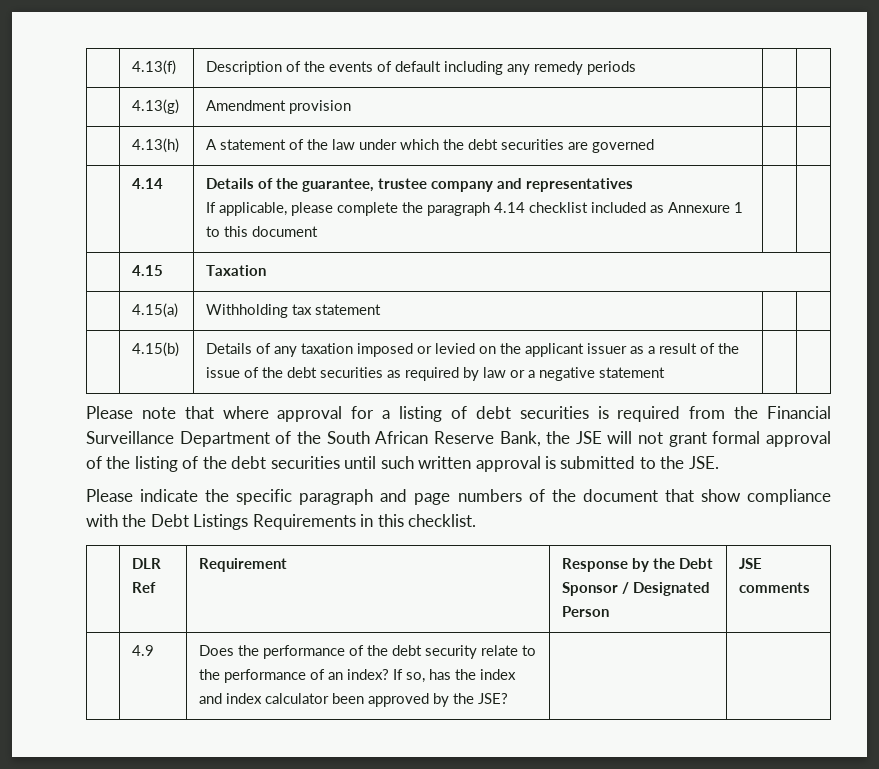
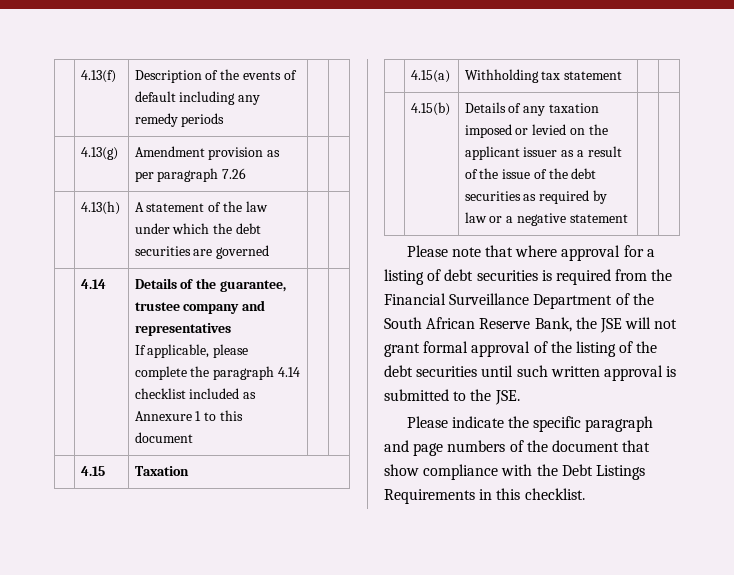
(351, 107) none -> [267,150,281,157] [134,168,247,182] as per paragraph 7.26
[131,558,161,569] [131,582,156,593] [198,558,287,572] [561,558,713,572] [561,582,710,596] [561,606,609,617] [738,558,762,569] [738,582,810,593] [131,645,154,656] [198,645,537,659] [198,669,517,683] [198,693,509,707] // | DLR Ref | Requirement | Response by the Debt Sponsor / Designated Person | JSE comments // | 4.9 | Does the performance of the debt security relate to the performance of an index? If so, has the index and index calculator been approved by the JSE? | | -> (585, 494) none

